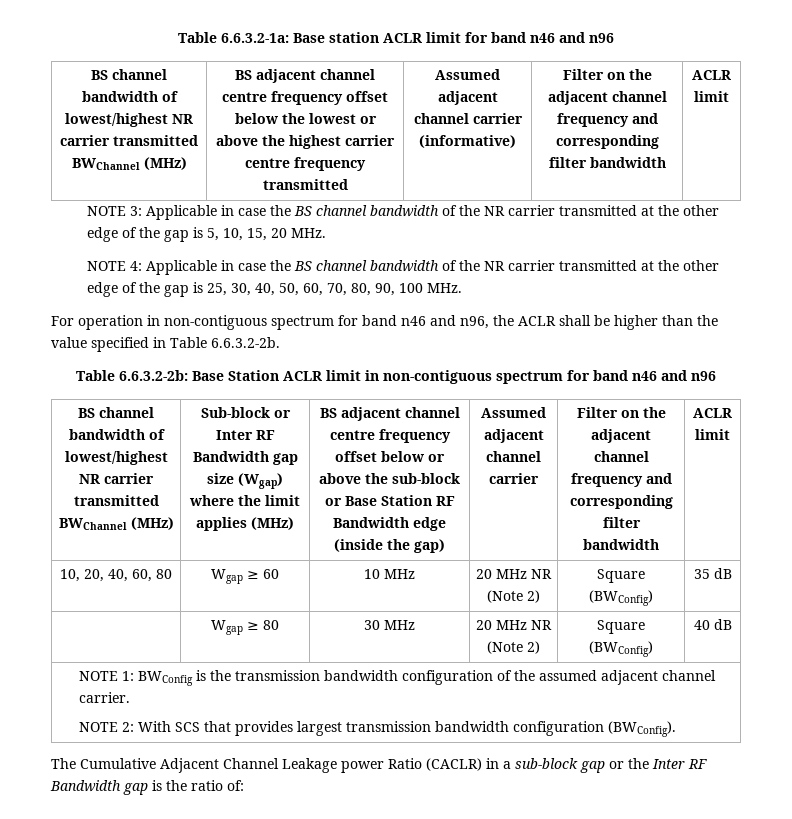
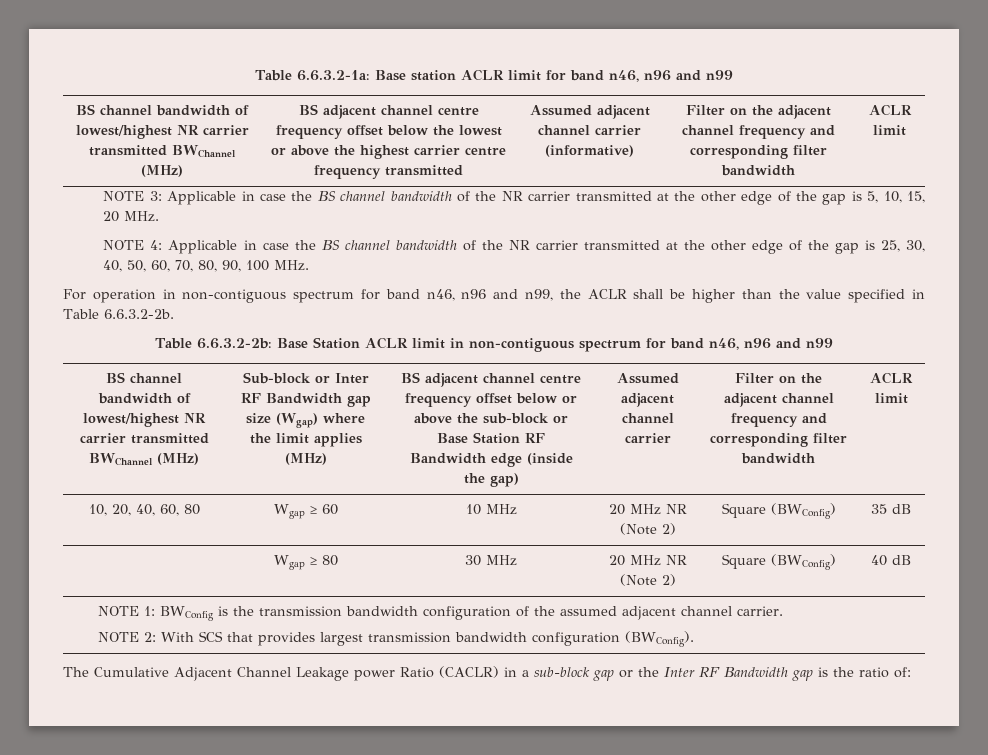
[530,32,614,43] n46 and n96 -> [608,70,733,82] n46, n96 and n99
[401,315,489,329] n46 and n96, -> [426,289,553,301] n46, n96 and n99,
[632,370,716,381] n46 and n96 -> [708,338,833,350] n46, n96 and n99

